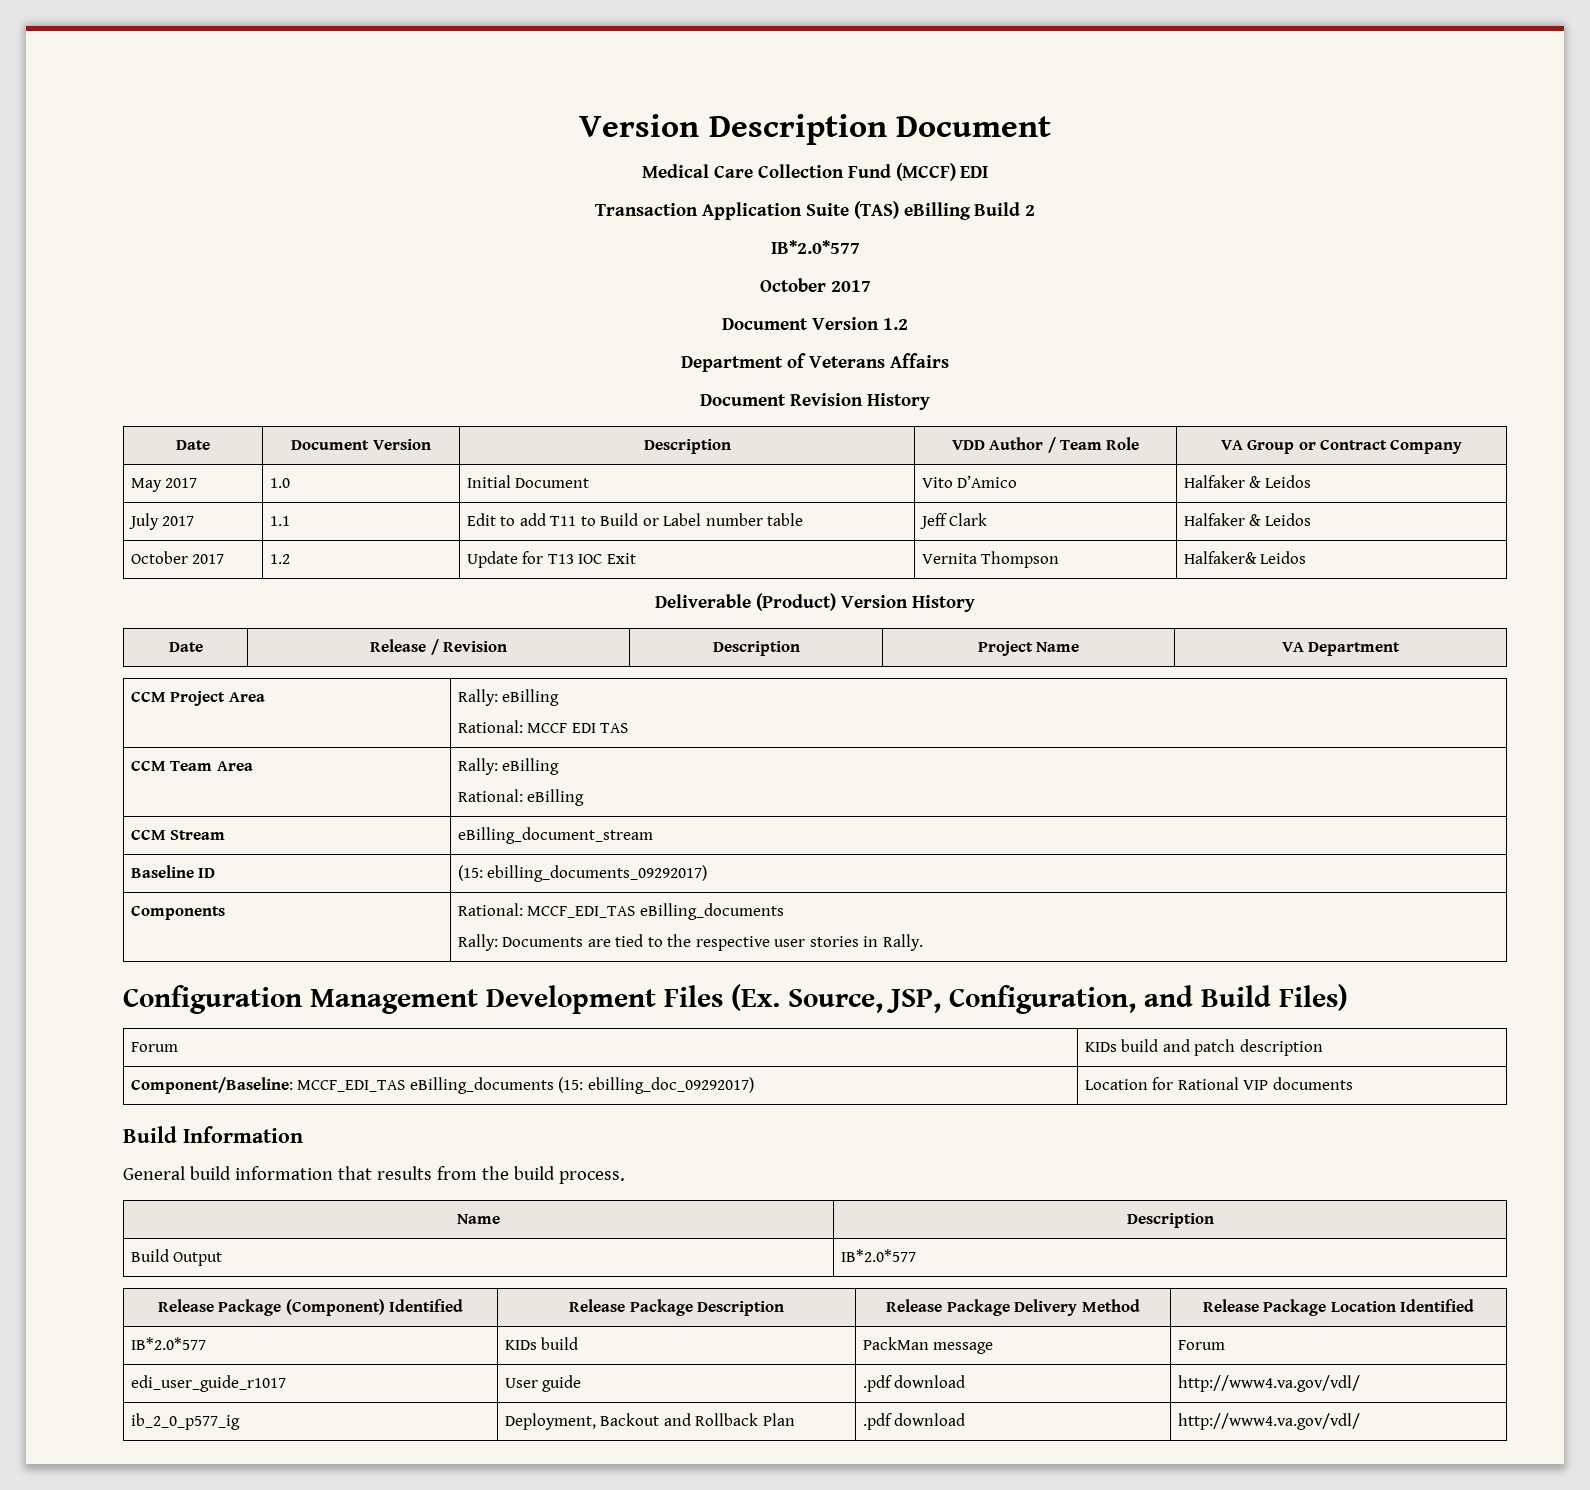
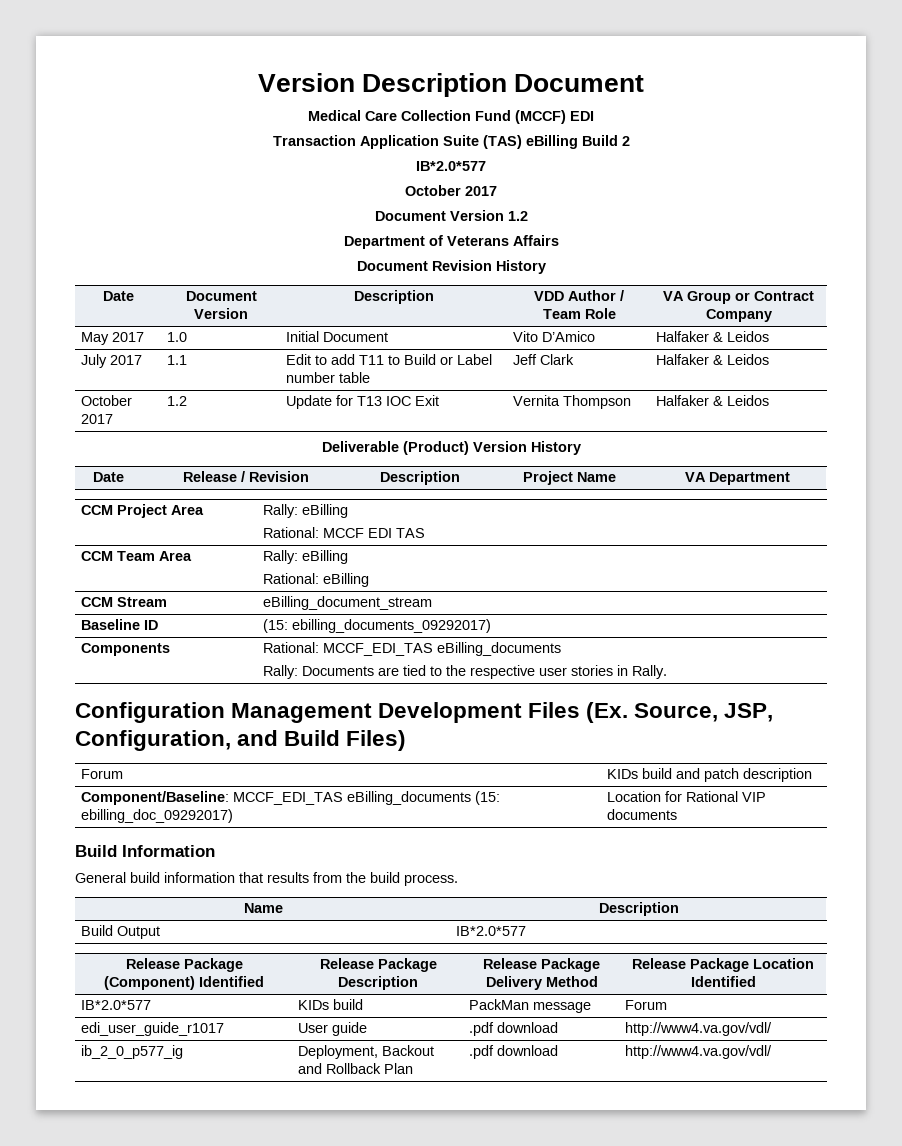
[1183,551,1257,564] Halfaker& -> [656,395,724,406] Halfaker &

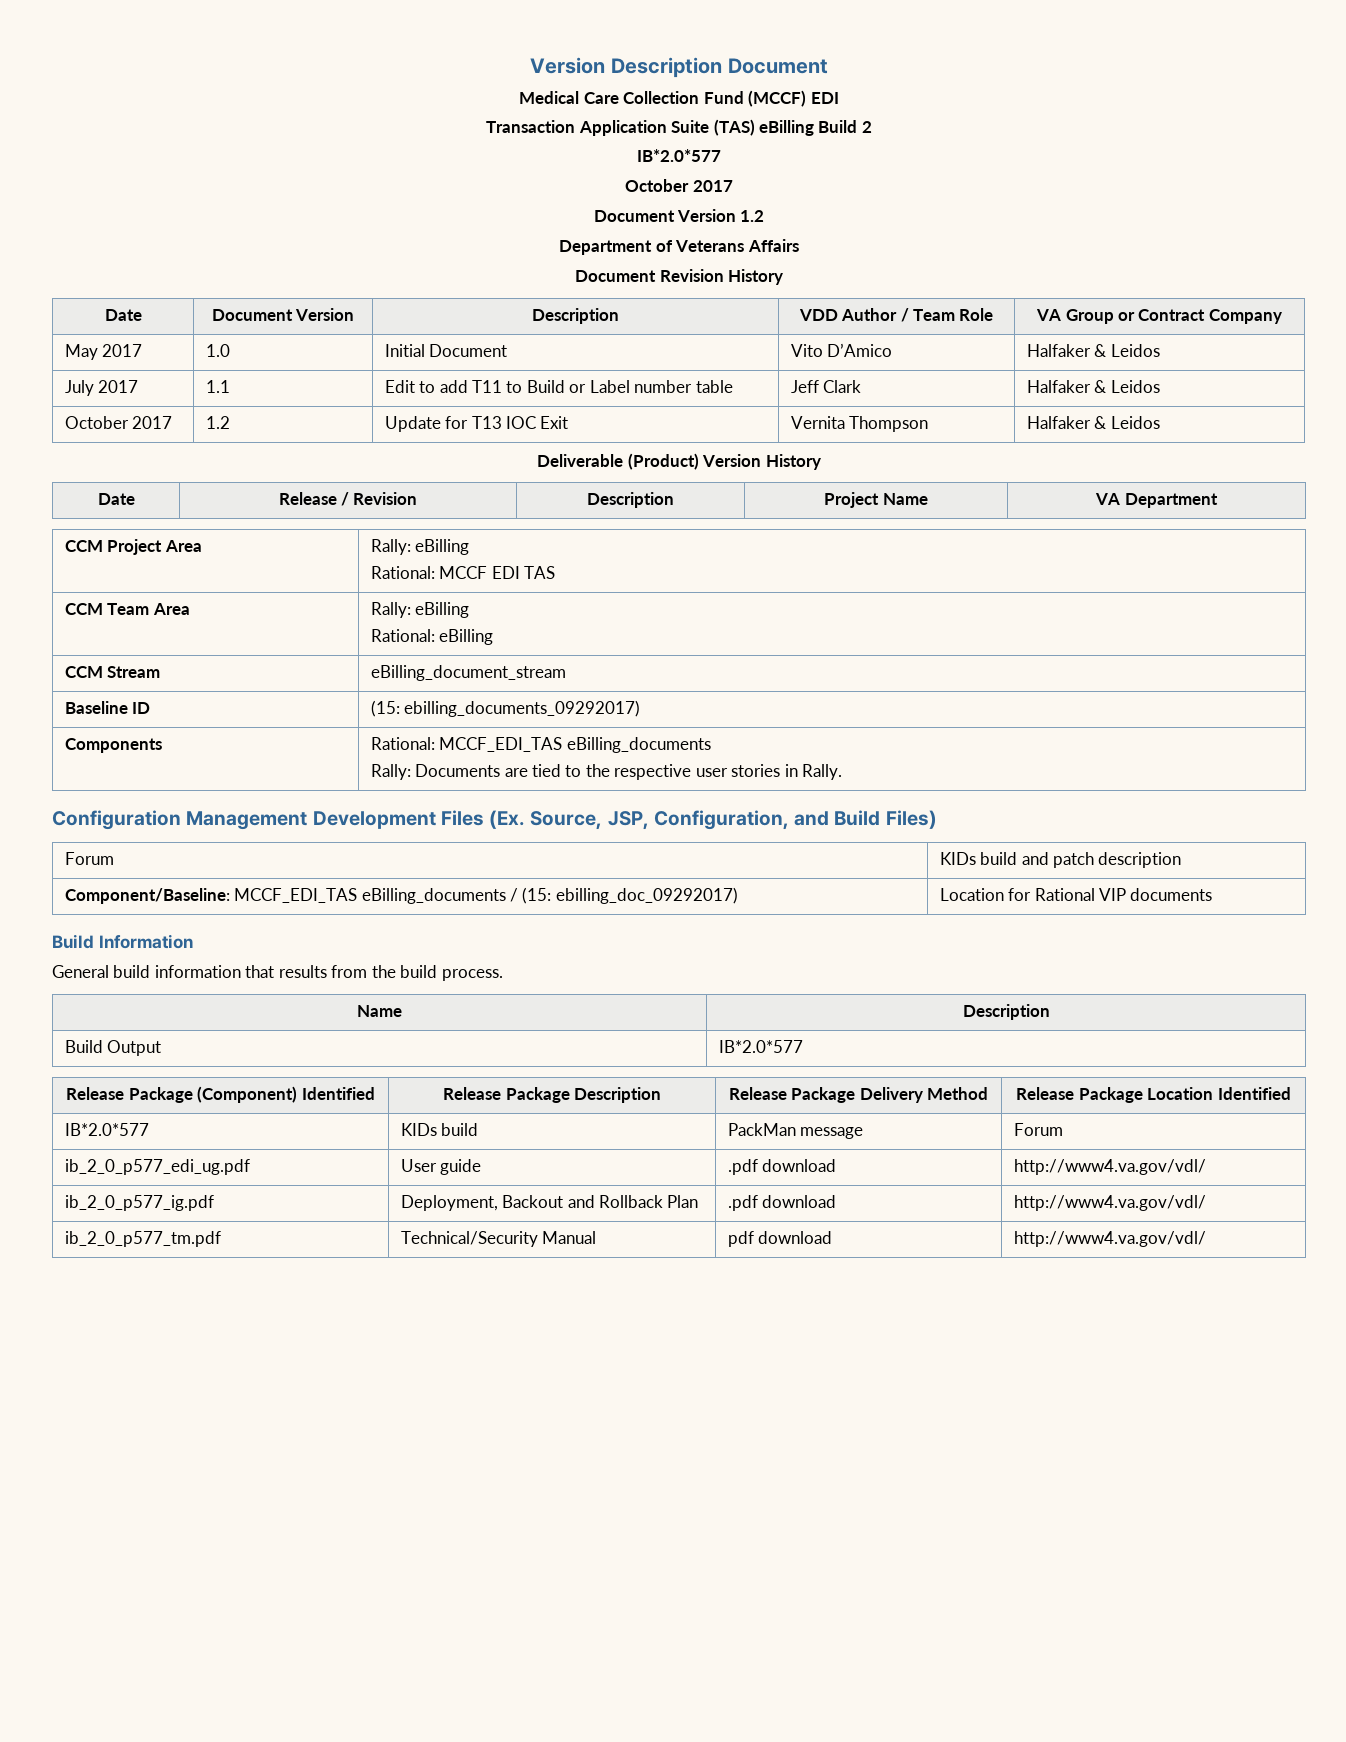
(472, 798) none -> [510,888,519,902] /
[81,1022,225,1036] edi_user_guide_r1017 -> [64,1159,250,1175] ib_2_0_p577_edi_ug.pdf
[81,1045,184,1059] ib_2_0_p577_ig -> [64,1195,214,1211] ib_2_0_p577_ig.pdf
(773, 1052) none -> [64,1231,221,1247] [400,1231,597,1247] [727,1231,833,1247] [1013,1231,1206,1247] // ib_2_0_p577_tm.pdf | Technical/Security Manual | pdf download | http://www4.va.gov/vdl/

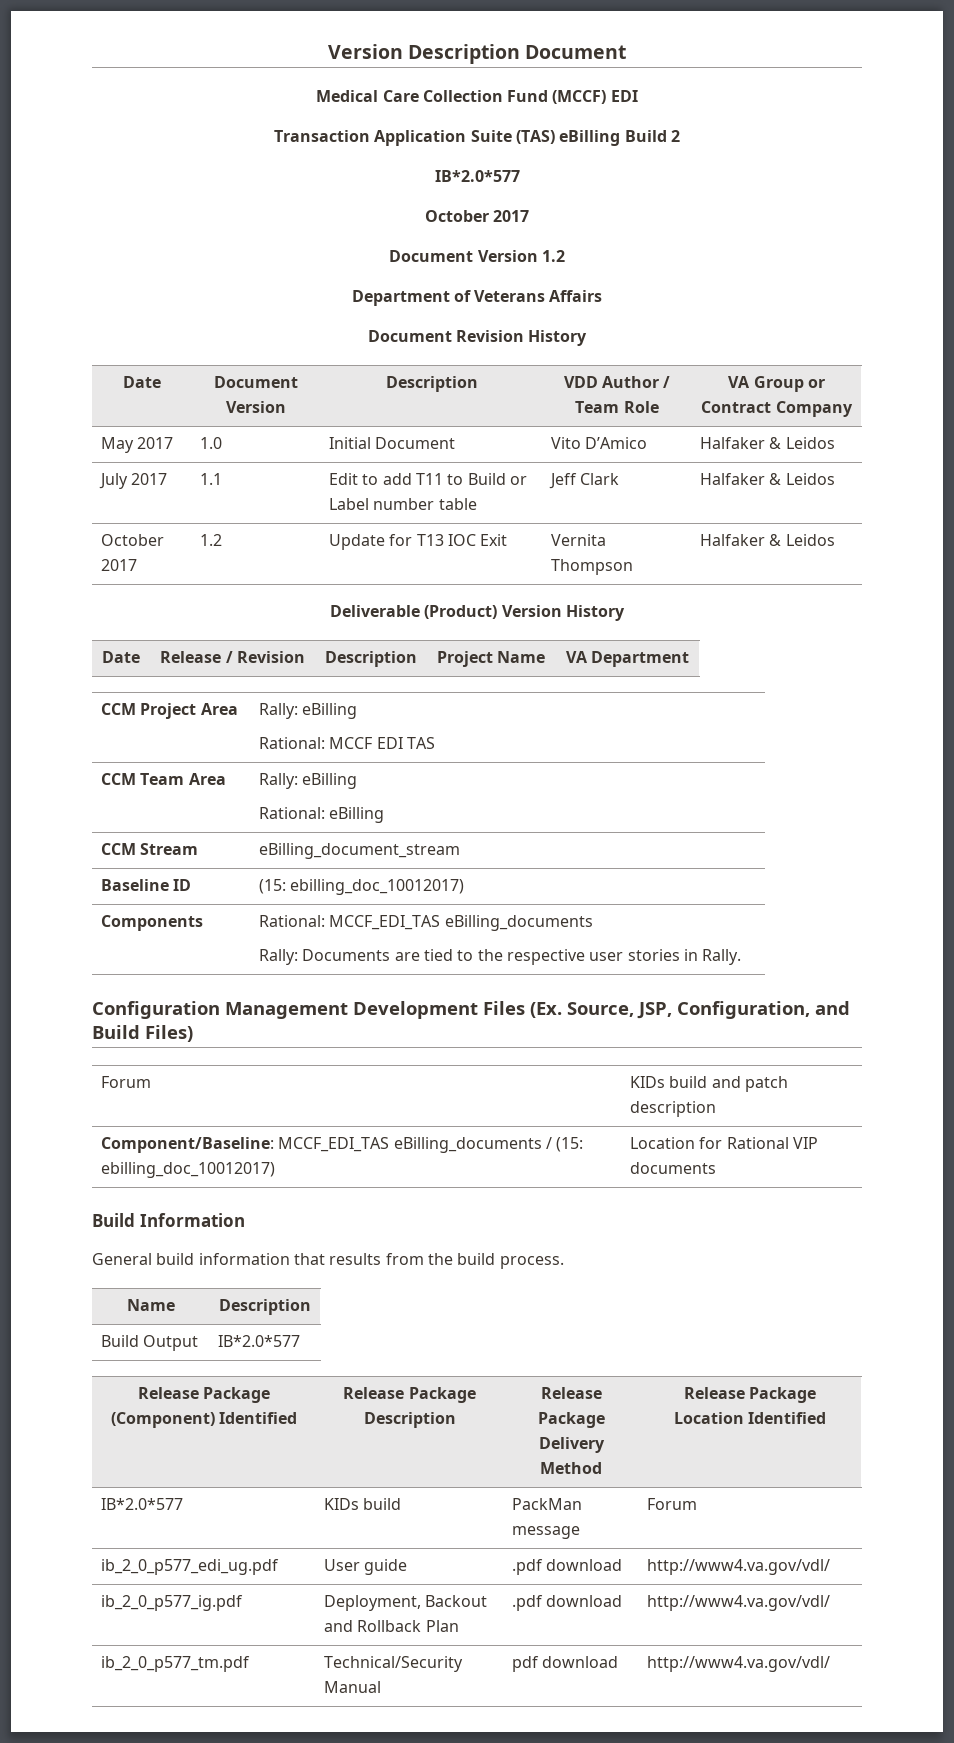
[404,700,641,717] ebilling_documents_09292017) -> [290,879,465,895] ebilling_doc_10012017)
[555,887,738,904] ebilling_doc_09292017) -> [101,1162,276,1178] ebilling_doc_10012017)

